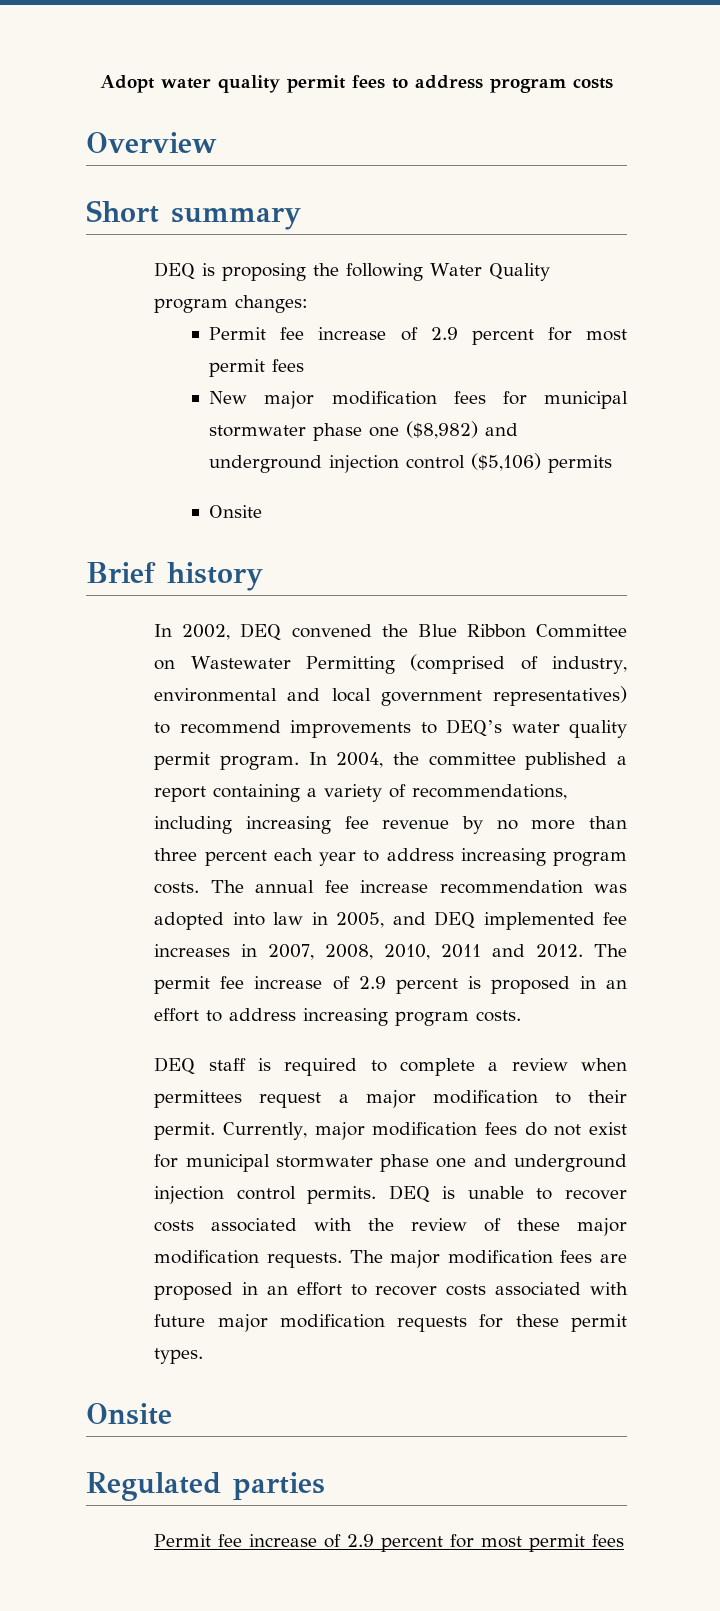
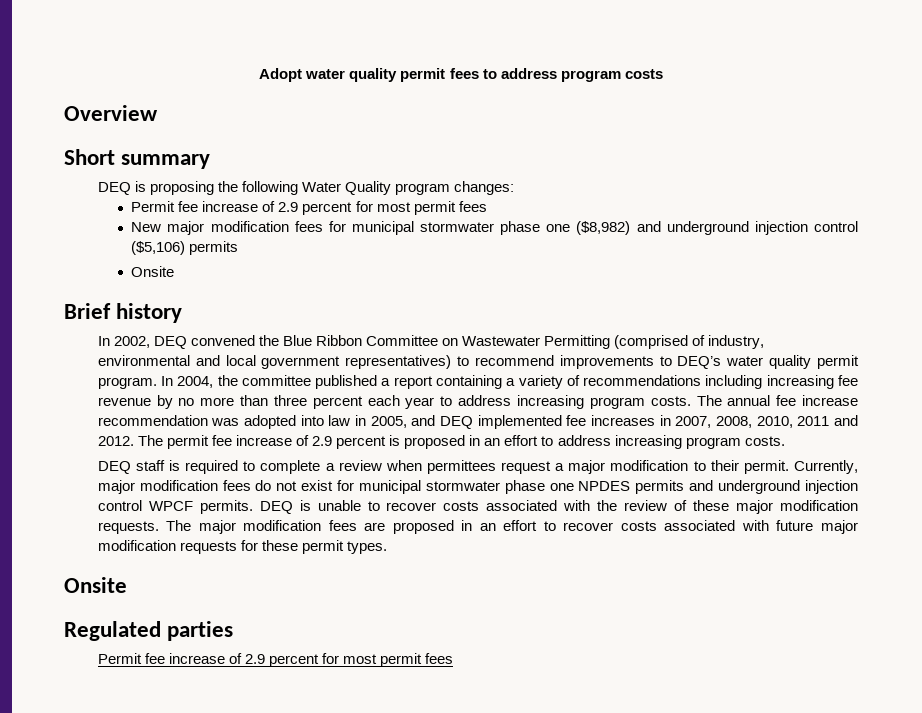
[412,784,568,800] recommendations, -> [583,375,702,386] recommendations
[473,1154,627,1172] [154,1186,296,1204] and underground injection control -> [578,480,858,494] [97,500,193,511] NPDES permits and underground injection control WPCF

